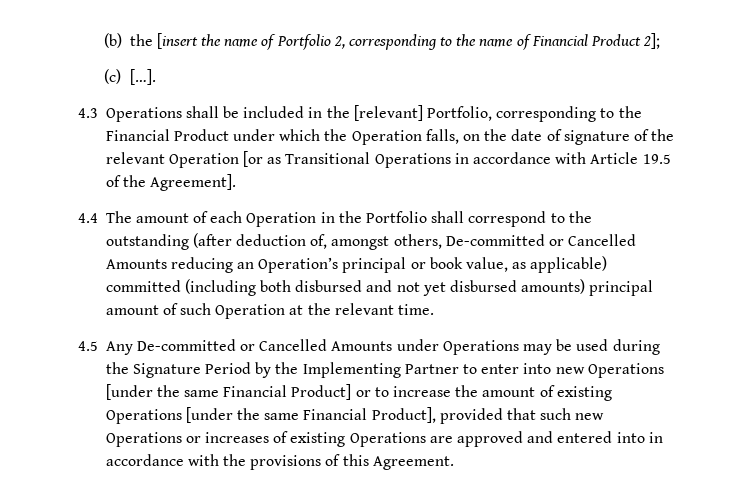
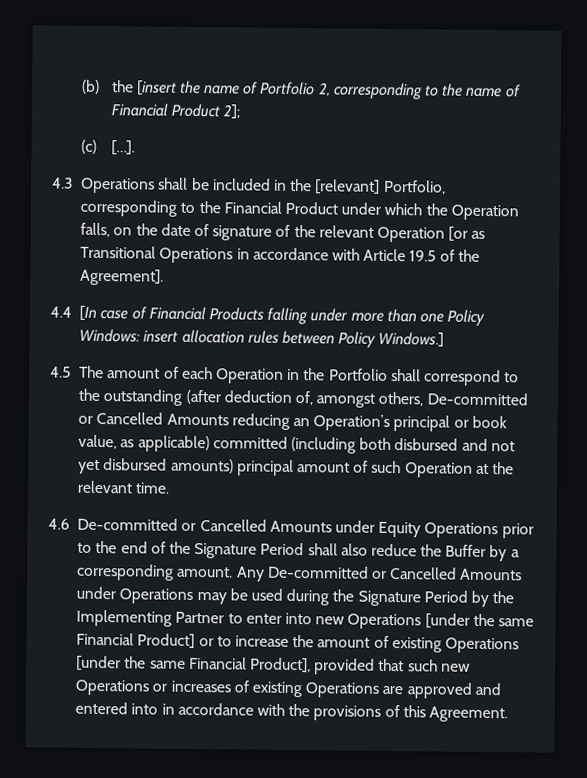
(98, 218) none -> [79,305,486,326] [79,328,445,348] [50,366,71,378] [In case of Financial Products falling under more than one Policy Windows: insert allocation rules between Policy Windows.] // 4.5
[78,341,98,351] 4.5 -> [48,517,534,539] [77,540,520,562] [77,563,234,581] 4.6 De-committed or Cancelled Amounts under Equity Operations prior to the end of the Signature Period shall also reduce the Buffer by a corresponding amount.

